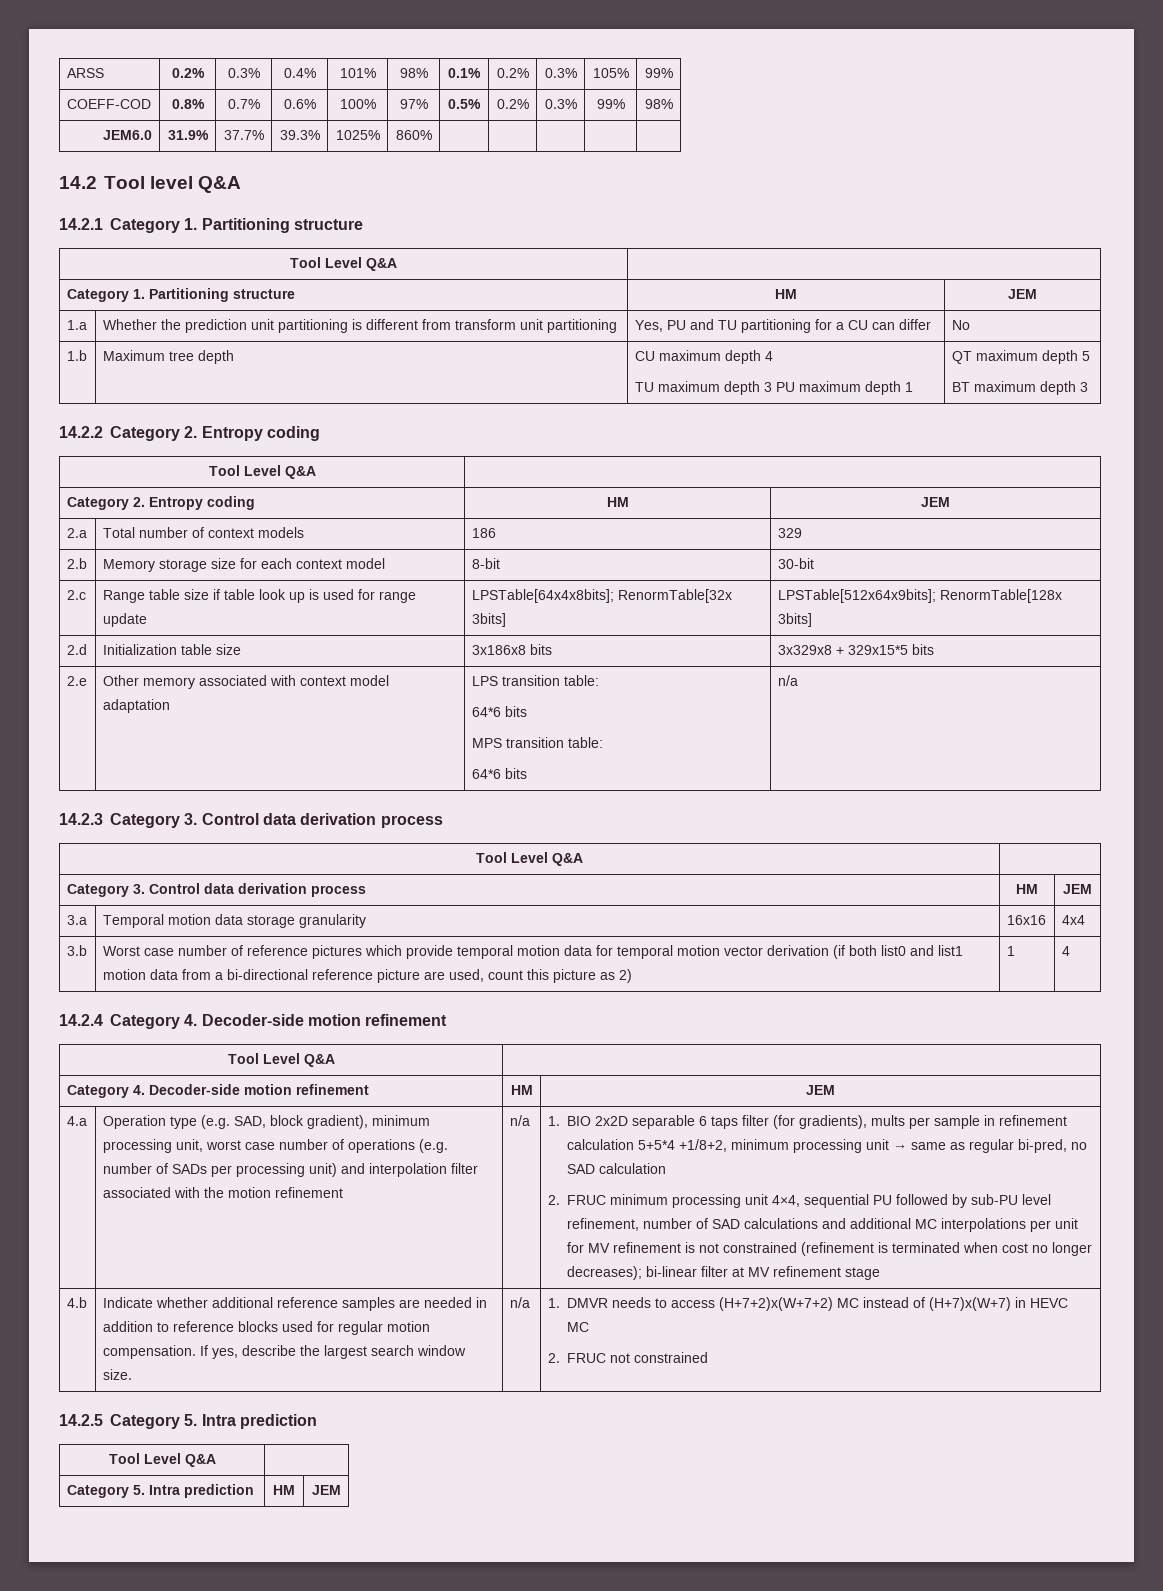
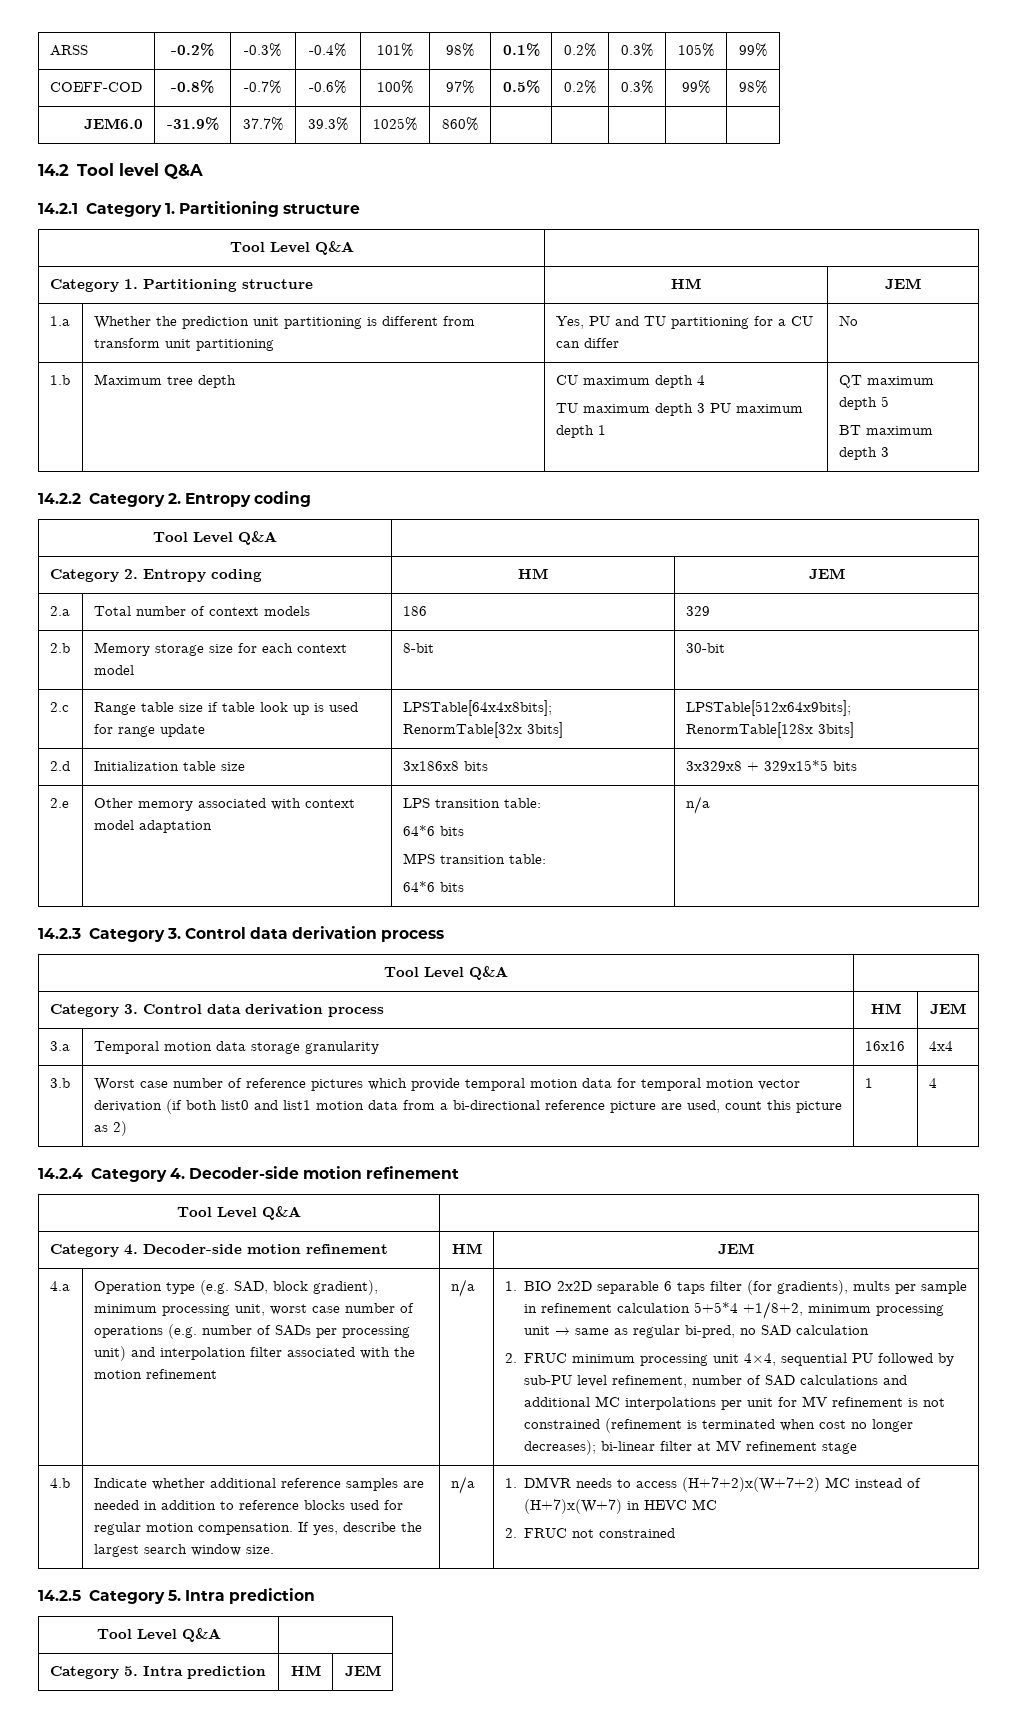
[171,68,205,78] [227,68,260,78] [283,68,316,78] 0.2% | 0.3% | 0.4% -> [171,43,214,56] [244,43,282,57] [309,43,347,57] -0.2% | -0.3% | -0.4%
[171,99,205,109] [227,99,260,109] [283,99,316,109] 0.8% | 0.7% | 0.6% -> [171,80,214,93] [244,80,282,94] [309,80,347,94] -0.8% | -0.7% | -0.6%
[167,130,209,140] 31.9% -> [166,117,219,130] -31.9%

